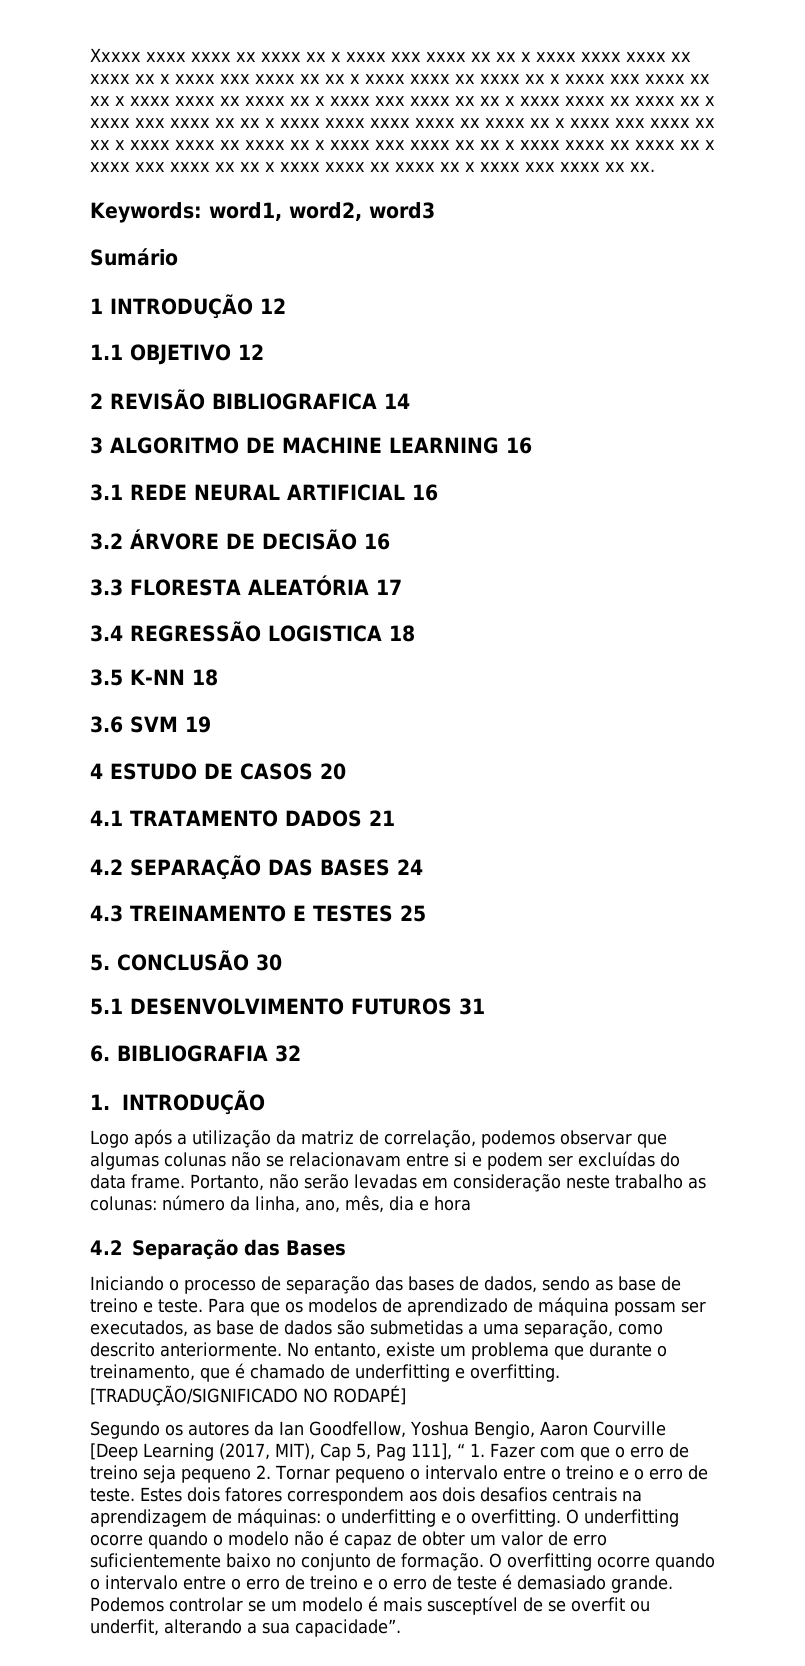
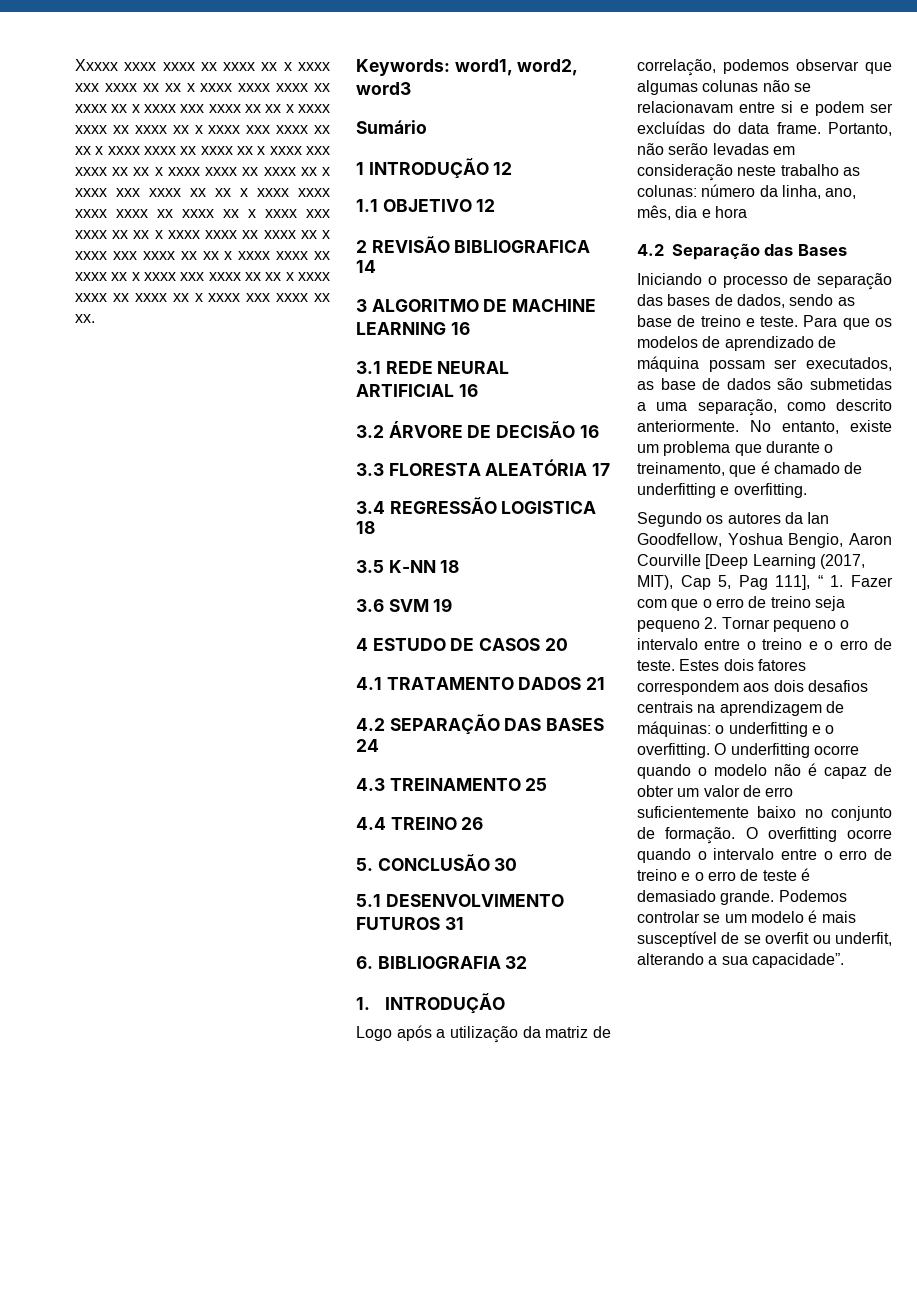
[293,905,393,922] E TESTES -> (521, 784) none
(426, 913) none -> [356,817,484,830] // 4.4 TREINO 26
[90,1385,406,1406] [TRADUÇÃO/SIGNIFICADO NO RODAPÉ] -> (807, 490) none

